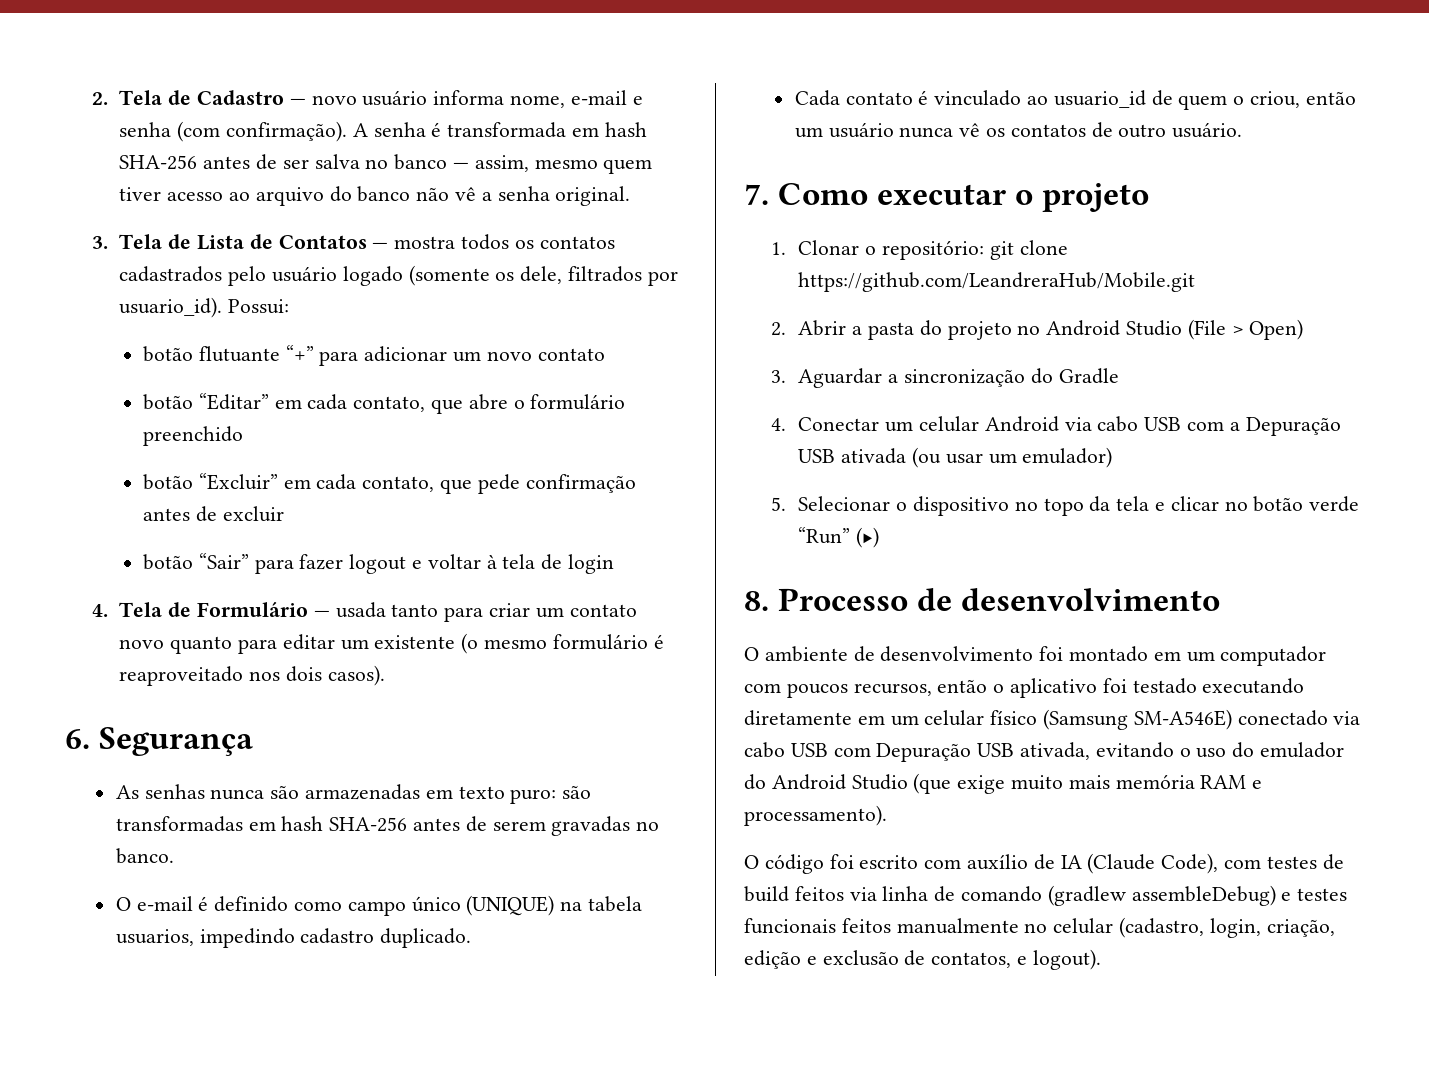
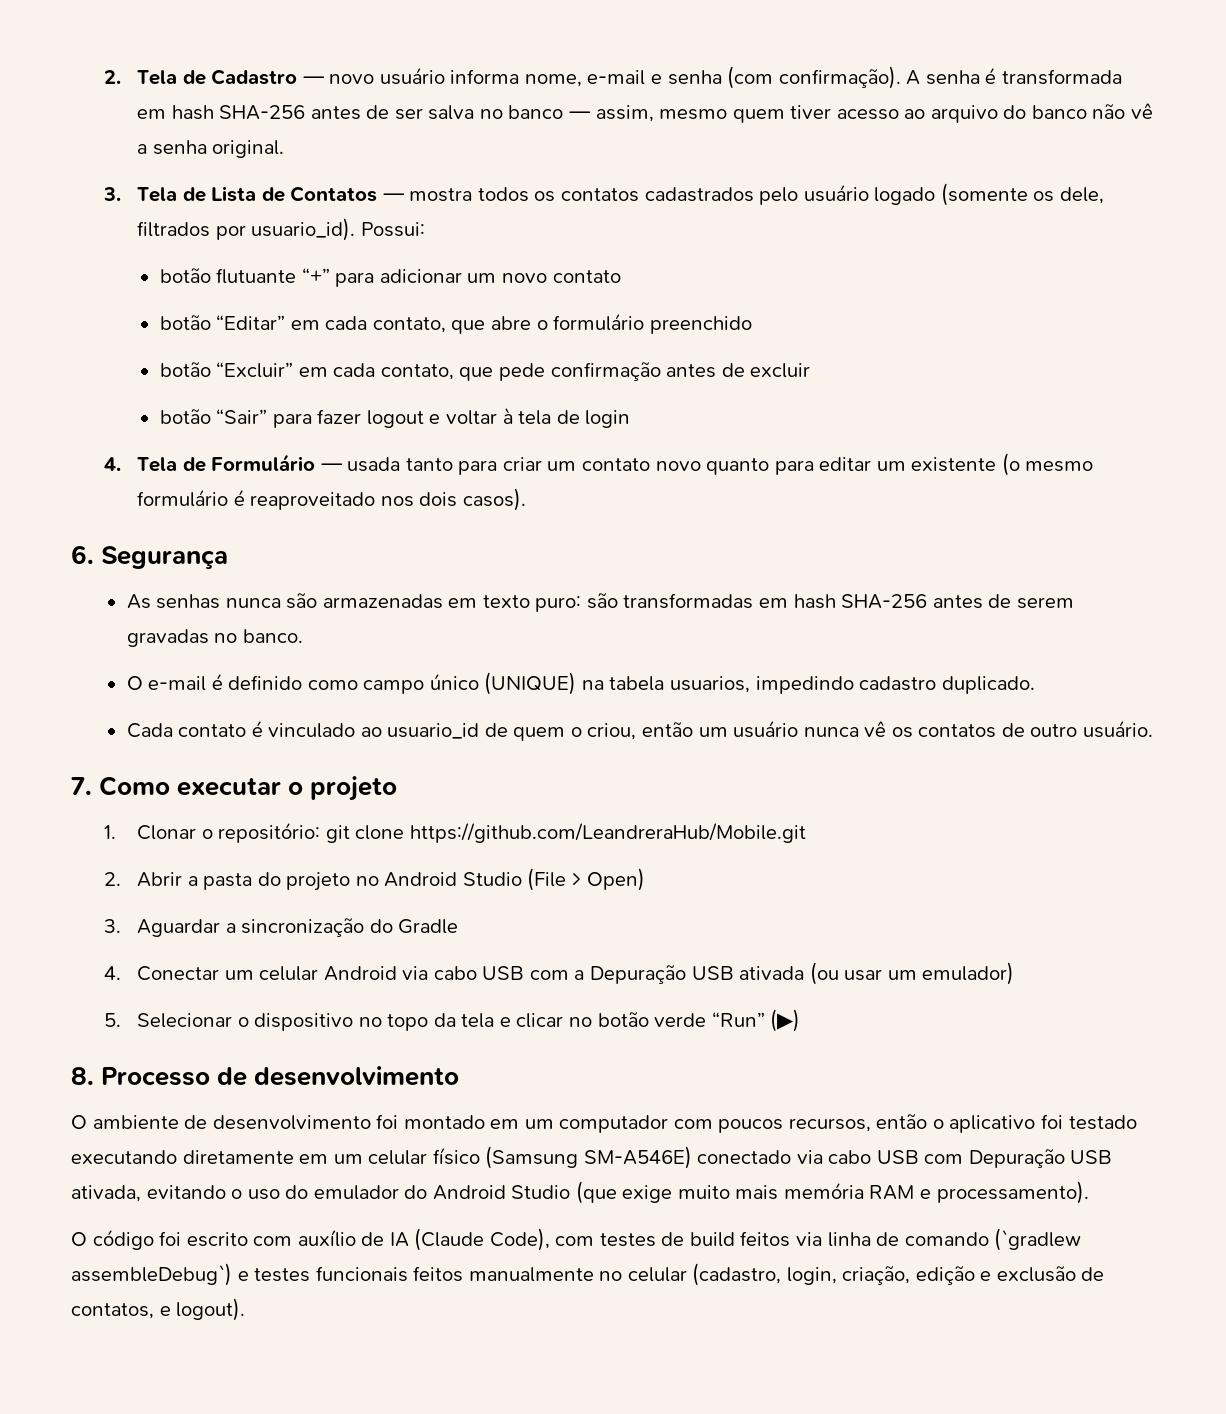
[1047,885,1276,906] (gradlew assembleDebug) -> [994,1228,1082,1251] [71,1263,232,1286] (`gradlew assembleDebug`)

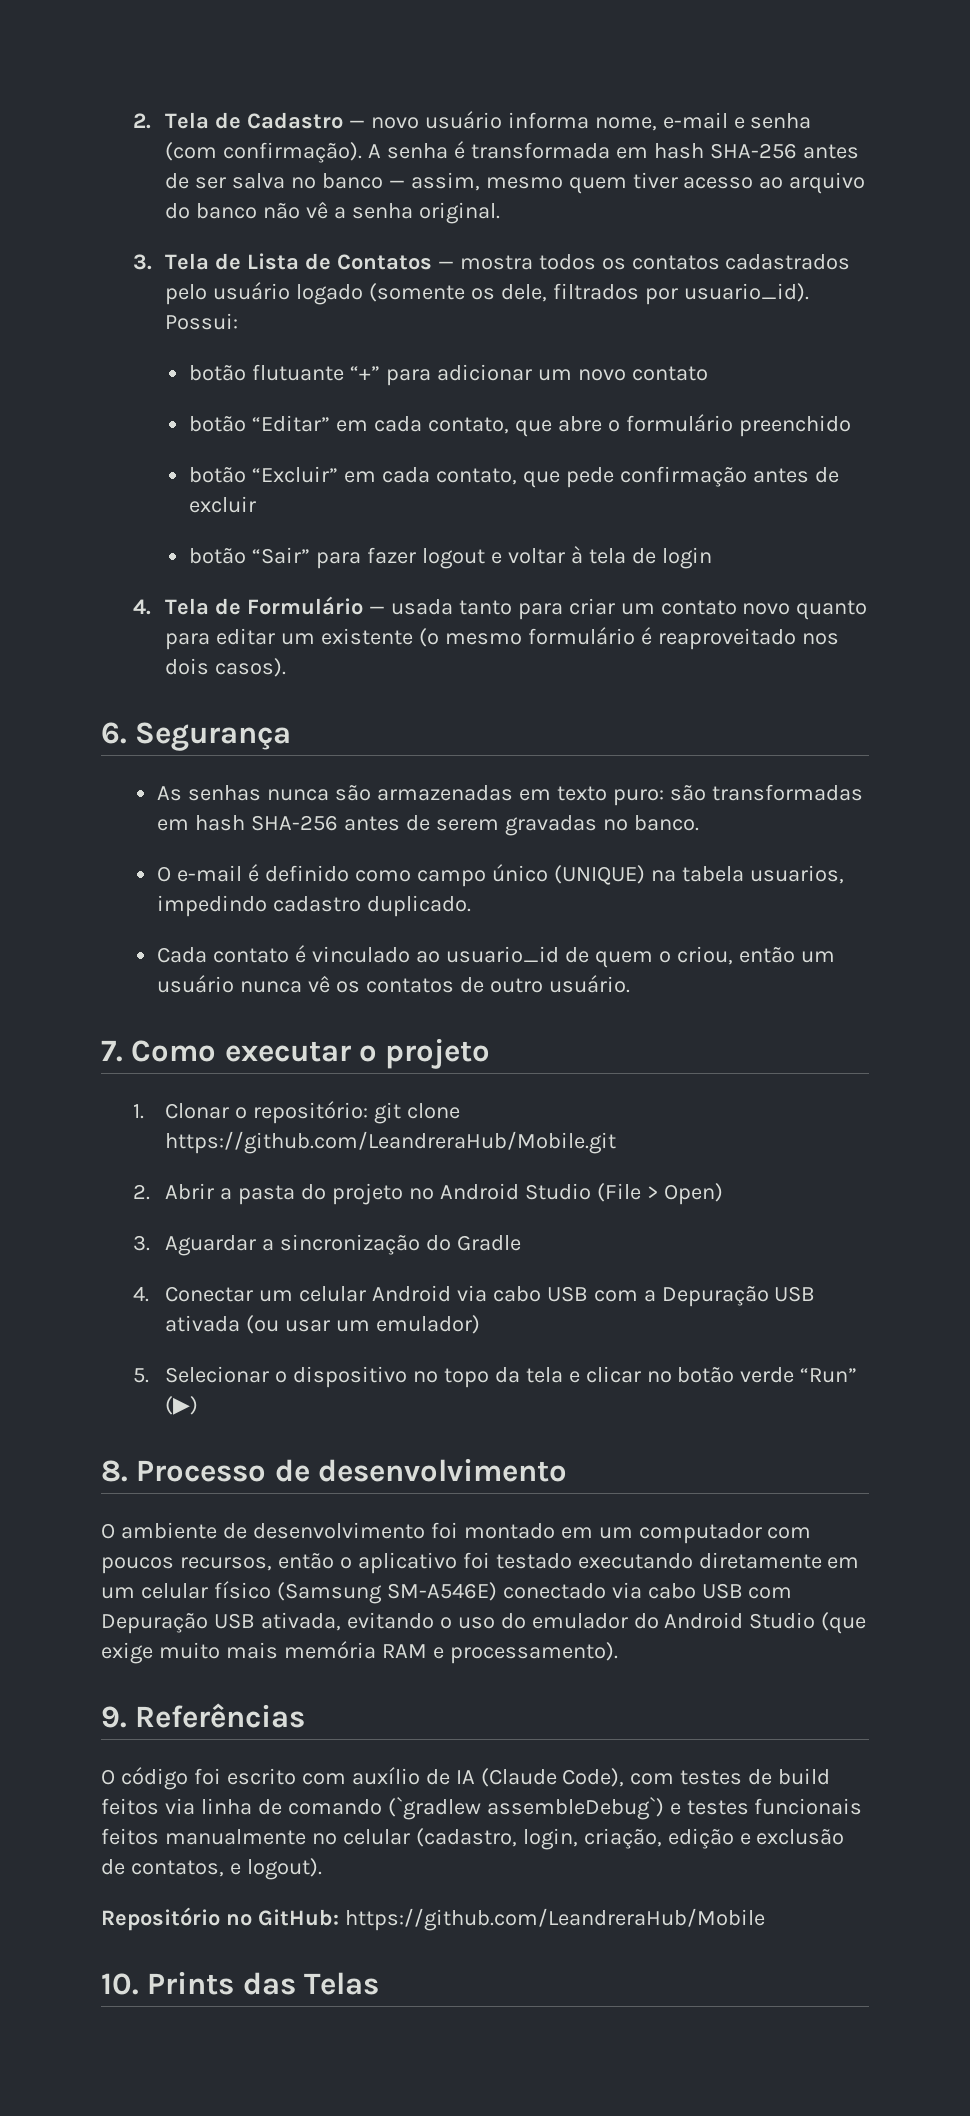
(1089, 1192) none -> [101,1703,306,1728] // 9. Referências
(246, 1309) none -> [101,1907,765,1931] [101,1971,380,1995] // Repositório no GitHub: https://github.com/LeandreraHub/Mobile // 10. Prints das Telas

